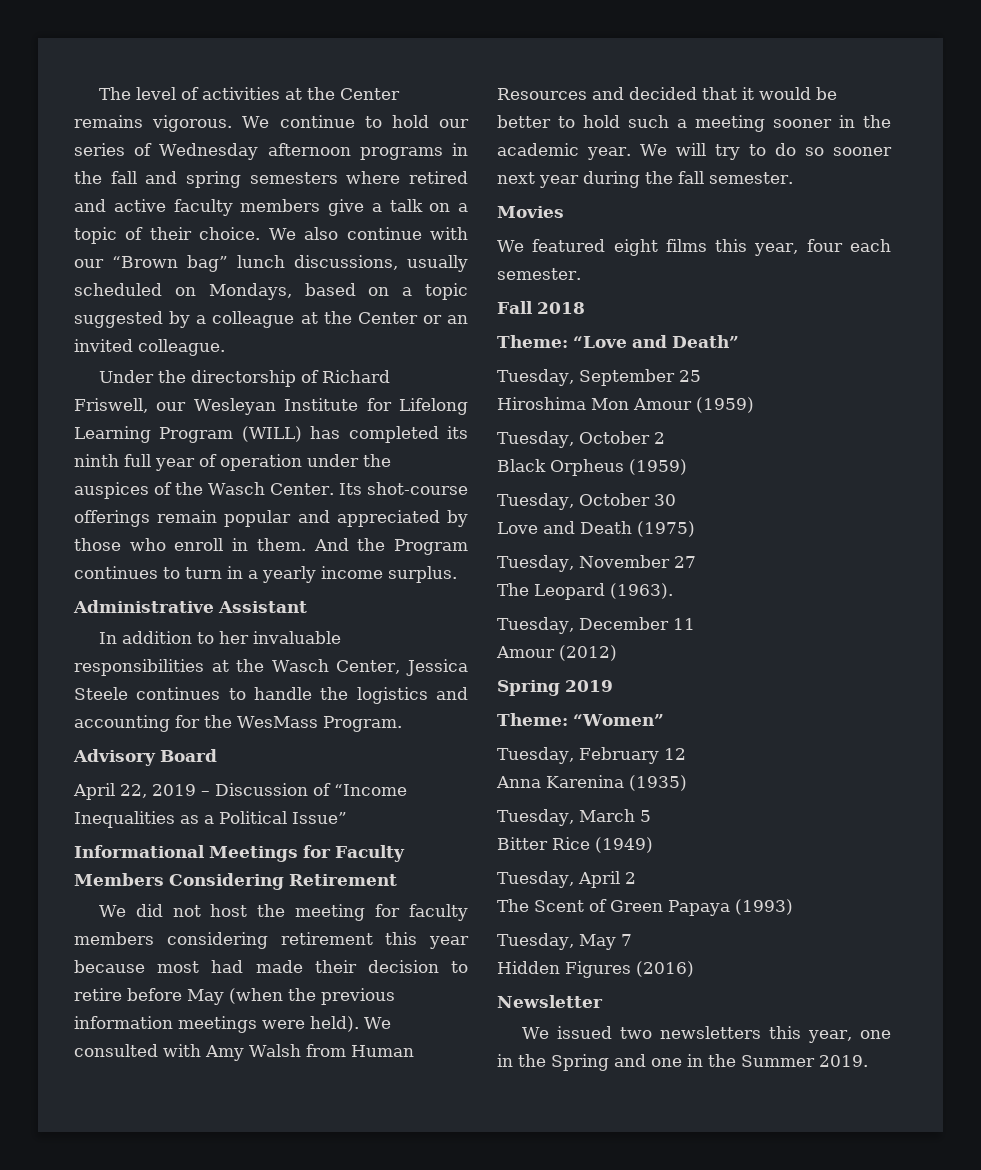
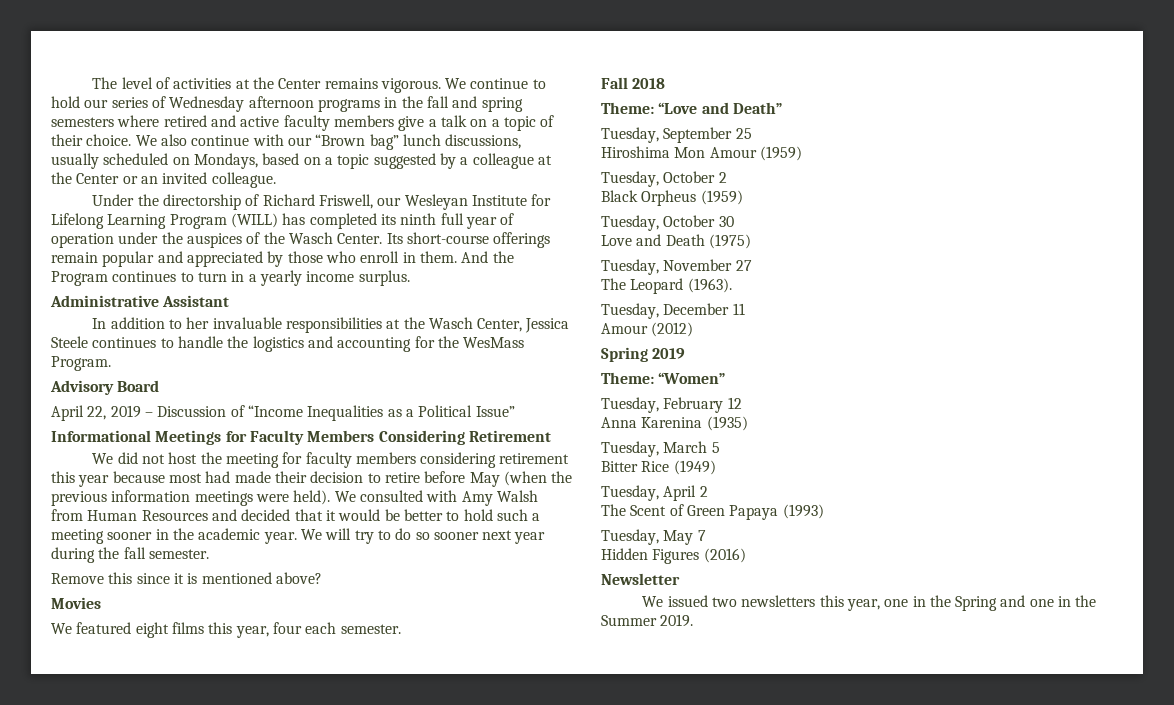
[367,482,468,495] shot-course -> [406,232,489,244] short-course
(793, 178) none -> [51,572,322,584] // Remove this since it is mentioned above?

